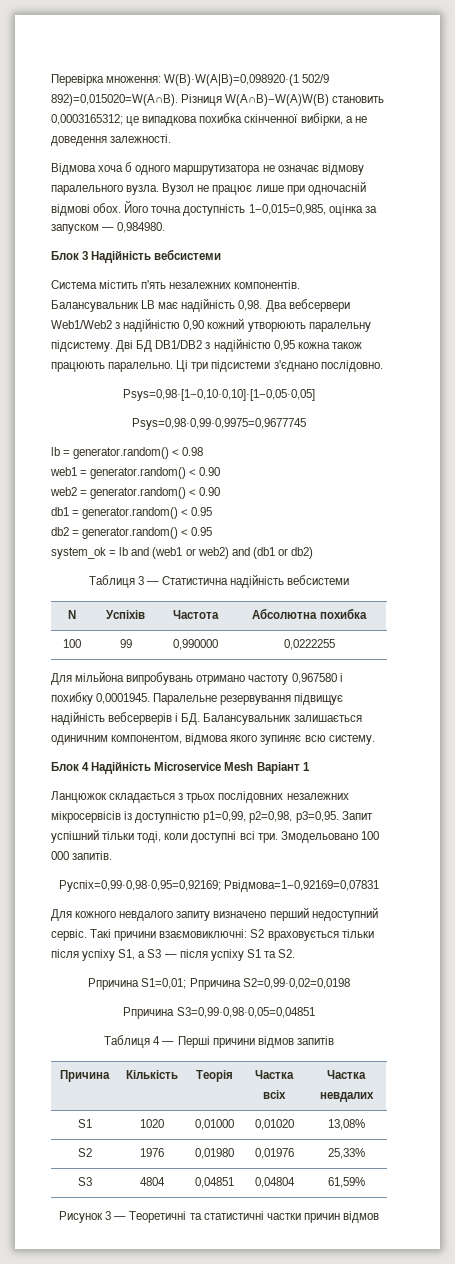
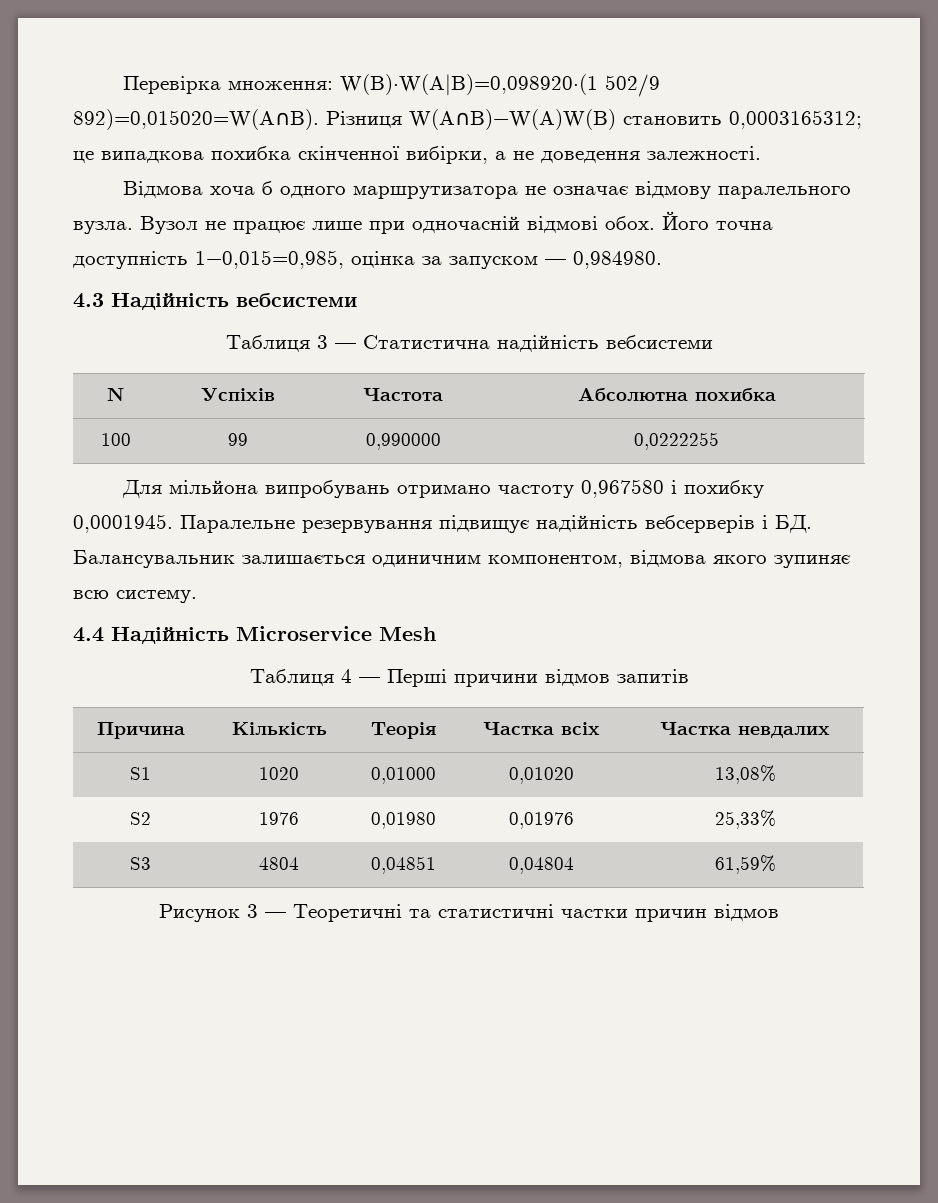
[51,251,89,260] Блок 3 -> [73,293,104,308] 4.3
[51,280,301,289] [51,298,350,312] [51,318,371,332] [51,338,362,352] [51,360,383,372] [123,389,315,401] [132,418,306,430] [51,447,204,459] [50,467,221,479] [50,487,221,499] [51,507,213,519] [51,527,213,539] [51,547,314,559] // Система містить п'ять незалежних компонентів. Балансувальник LB має надійність 0,98. Два вебсервери Web1/Web2 з надійністю 0,90 кожний утворюють паралельну підсистему. Дві БД DB1/DB2 з надійністю 0,95 кожна також працюють паралельно. Ці три підсистеми з'єднано послідовно. // Psys=0,98·[1−0,10·0,10]·[1−0,05·0,05] // Psys=0,98·0,99·0,9975=0,9677745 // lb = generator.random() < 0.98 // web1 = generator.random() < 0.90 // web2 = generator.random() < 0.90 // db1 = generator.random() < 0.95 // db2 = generator.random() < 0.95 // system_ok = lb and (web1 or web2) and (db1 or db2) -> (357, 300) none
[51,762,90,771] Блок 4 -> [73,627,104,642] 4.4
[256,762,310,774] [51,791,349,803] [51,811,373,823] [51,829,379,843] [51,851,113,860] [58,880,380,892] [51,907,378,921] [51,929,374,941] [51,949,296,961] [88,978,350,990] [123,1007,315,1019] Варіант 1 // Ланцюжок складається з трьох послідовних незалежних мікросервісів із доступністю p1=0,99, p2=0,98, p3=0,95. Запит успішний тільки тоді, коли доступні всі три. Змодельовано 100 000 запитів. // Pуспіх=0,99·0,98·0,95=0,92169; Pвідмова=1−0,92169=0,07831 // Для кожного невдалого запиту визначено перший недоступний сервіс. Такі причини взаємовиключні: S2 враховується тільки після успіху S1, а S3 — після успіху S1 та S2. // Pпричина S1=0,01; Pпричина S2=0,99·0,02=0,0198 // Pпричина S3=0,99·0,98·0,05=0,04851 -> (436, 634) none

